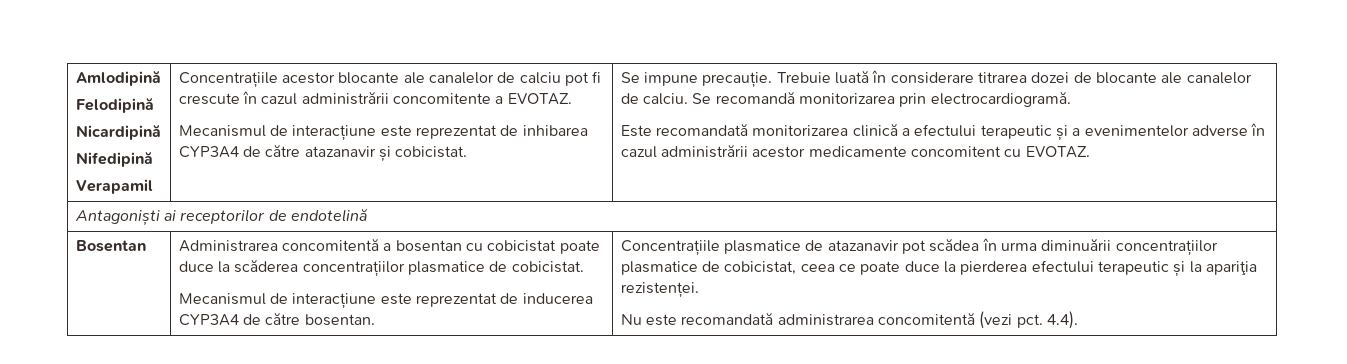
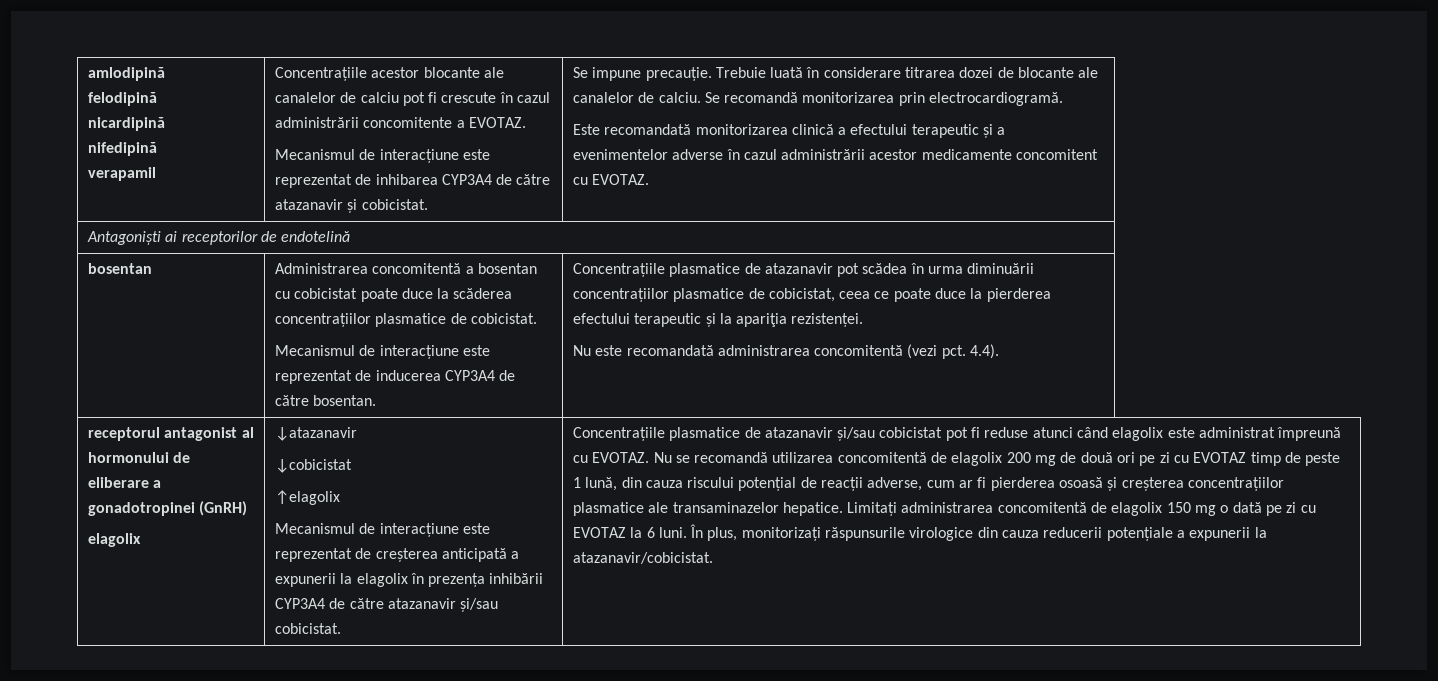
[75,71,161,86] [75,98,154,113] [75,125,161,140] [75,152,153,167] [75,179,153,194] Amlodipină // Felodipină // Nicardipină // Nifedipină // Verapamil -> [87,67,165,81] [87,92,157,106] [87,117,165,131] [87,142,157,156] [87,167,156,181] amlodipină // felodipină // nicardipină // nifedipină // verapamil
[75,240,146,252] Bosentan -> [87,263,152,274] bosentan
(1079, 320) none -> [87,427,254,441] [87,452,191,463] [87,477,162,488] [87,501,248,516] [87,533,141,547] [274,427,357,441] [274,459,352,473] [274,490,340,505] [274,523,490,537] [274,548,520,562] [274,573,544,587] [274,598,499,612] [274,623,341,634] [572,427,1342,441] [572,452,1341,466] [572,477,1284,491] [572,502,1316,516] [572,524,1267,541] [572,552,713,564] // receptorul antagonist al hormonului de eliberare a gonadotropinei (GnRH) // elagolix | ↓atazanavir // ↓cobicistat // ↑elagolix // Mecanismul de interacțiune este reprezentat de creșterea anticipată a expunerii la elagolix în prezența inhibării CYP3A4 de către atazanavir și/sau cobicistat. | Concentrațiile plasmatice de atazanavir și/sau cobicistat pot fi reduse atunci când elagolix este administrat împreună cu EVOTAZ. Nu se recomandă utilizarea concomitentă de elagolix 200 mg de două ori pe zi cu EVOTAZ timp de peste 1 lună, din cauza riscului potențial de reacții adverse, cum ar fi pierderea osoasă și creșterea concentrațiilor plasmatice ale transaminazelor hepatice. Limitați administrarea concomitentă de elagolix 150 mg o dată pe zi cu EVOTAZ la 6 luni. În plus, monitorizați răspunsurile virologice din cauza reducerii potențiale a expunerii la atazanavir/cobicistat.

